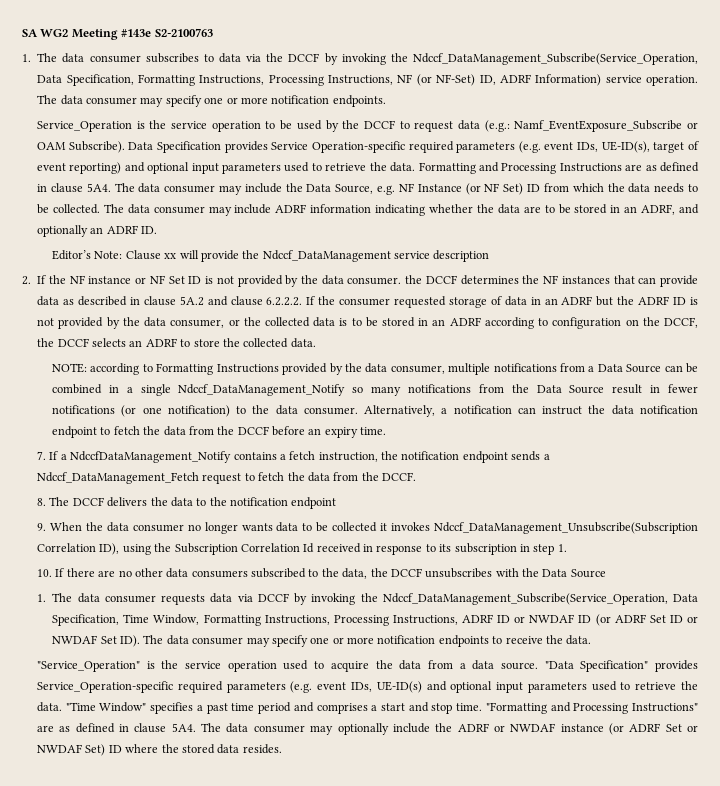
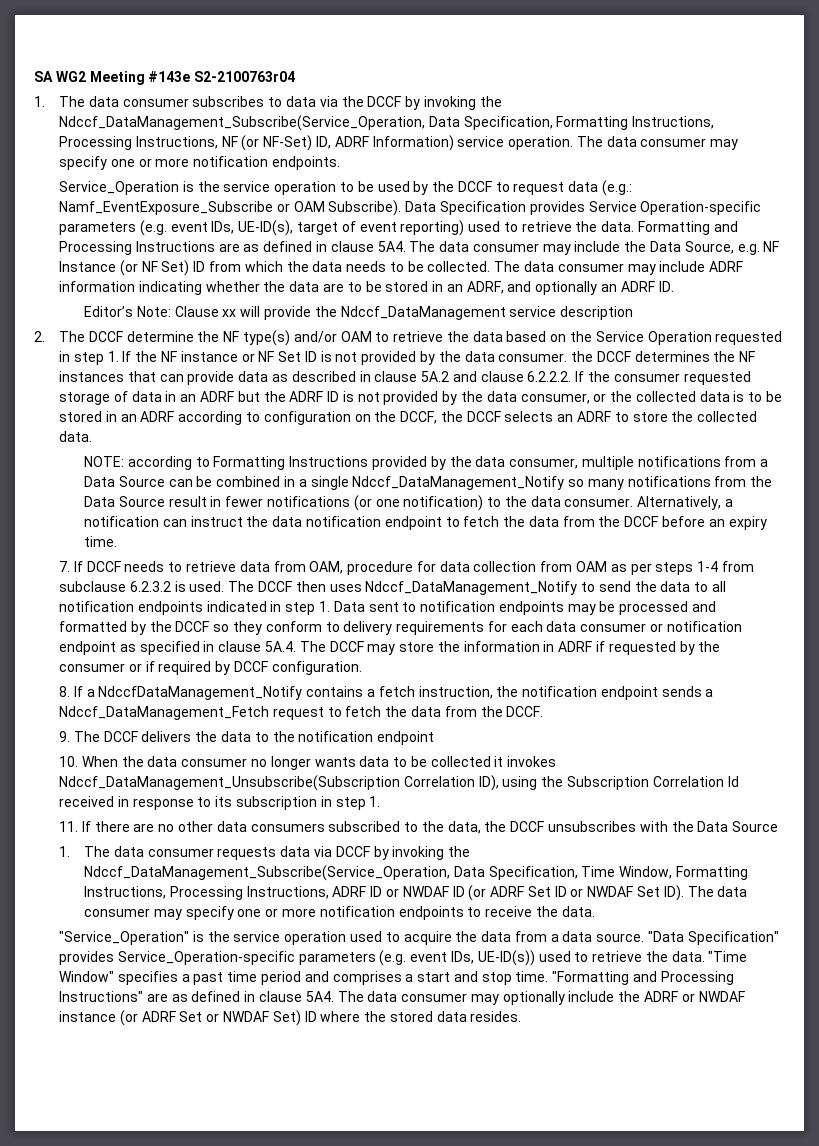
[154,28,213,37] S2-2100763 -> [194,71,296,82] S2-2100763r04
[408,141,454,153] required -> (762, 208) none
[124,162,282,174] and optional input parameters -> (465, 228) none
(31, 280) none -> [59,330,783,346] [59,351,119,365] The DCCF determine the NF type(s) and/or OAM to retrieve the data based on the Service Operation requested in step 1.
(59, 455) none -> [86,561,754,575] [59,581,726,595] [59,601,716,615] [59,621,742,635] [59,641,721,655] [59,661,362,675] [59,686,83,697] DCCF needs to retrieve data from OAM, procedure for data collection from OAM as per steps 1-4 from subclause 6.2.3.2 is used. The DCCF then uses Ndccf_DataManagement_Notify to send the data to all notification endpoints indicated in step 1. Data sent to notification endpoints may be processed and formatted by the DCCF so they conform to delivery requirements for each data consumer or notification endpoint as specified in clause 5A.4. The DCCF may store the information in ADRF if requested by the consumer or if required by DCCF configuration. // 8. If
[37,498,47,506] 8. -> [59,731,71,742] 9.
[37,523,47,531] 9. -> [59,756,79,767] 10.
[37,569,53,577] 10. -> [59,821,79,832] 11.
[177,681,587,693] required parameters (e.g. event IDs, UE-ID(s) and optional input parameters -> [298,950,535,966] parameters (e.g. event IDs, UE-ID(s))

